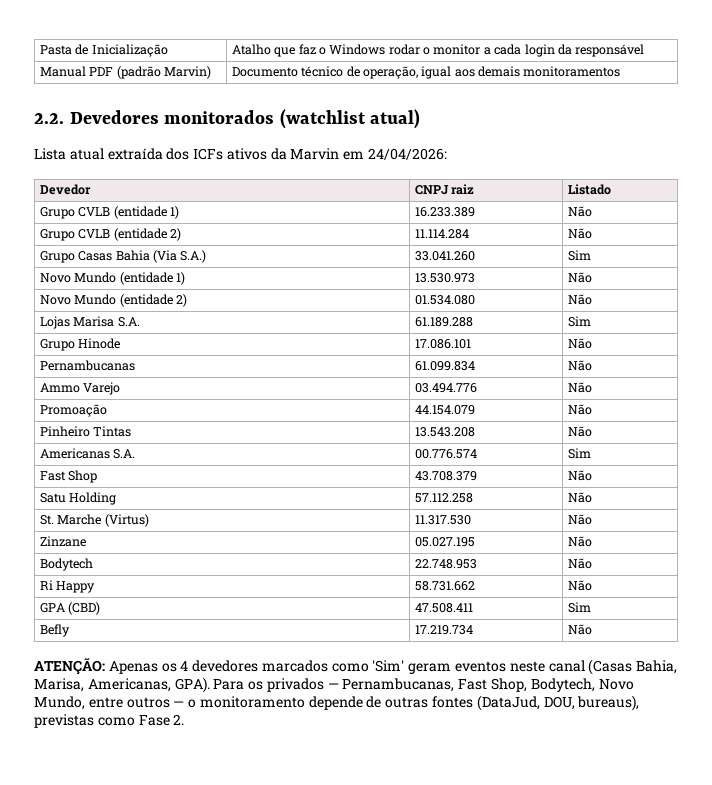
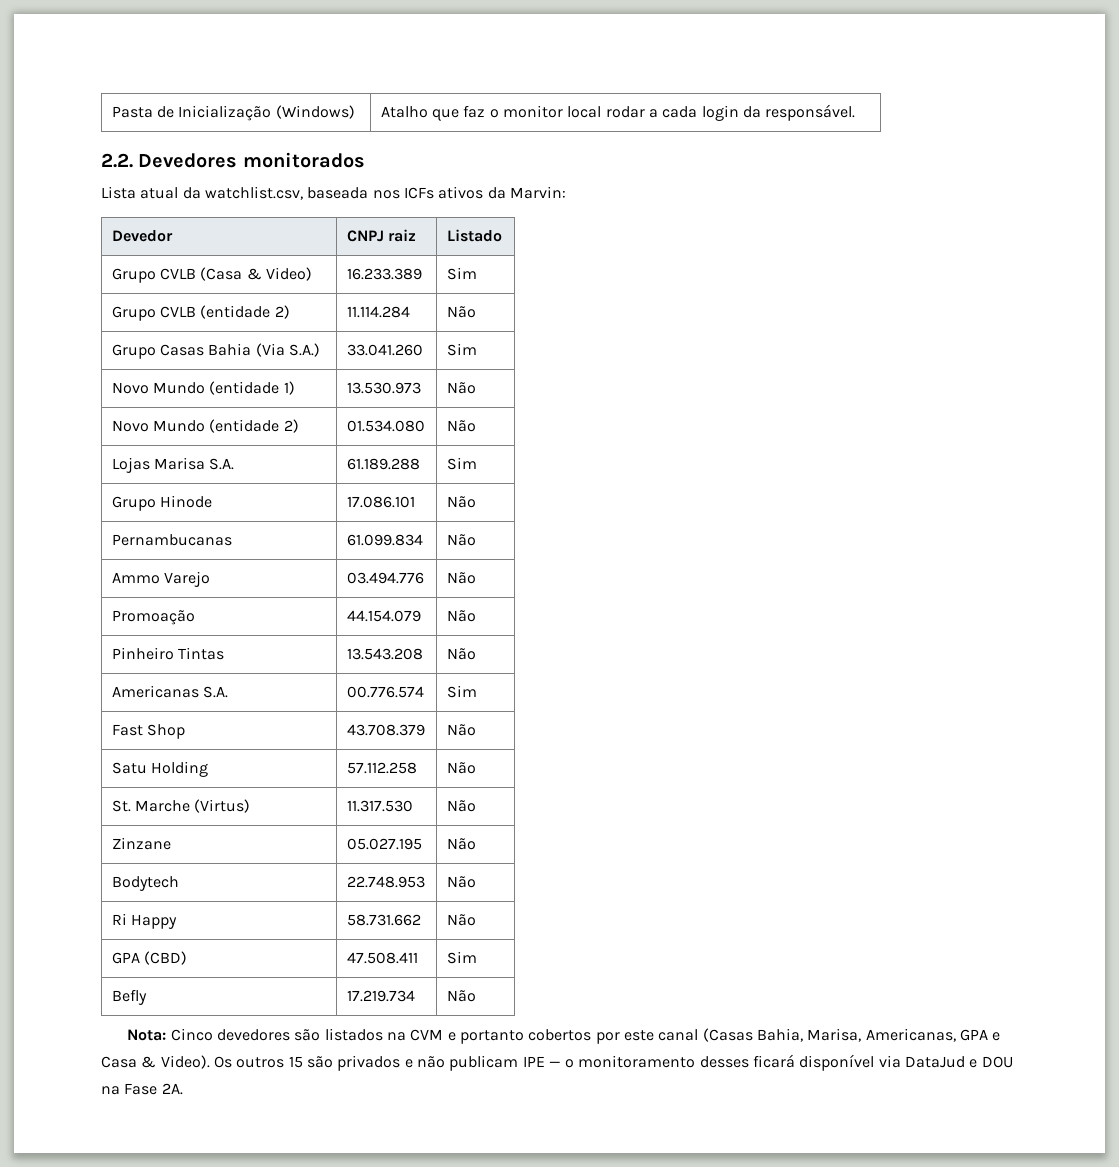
(168, 50) none -> [275,105,355,119] (Windows)
[329,44,645,57] [39,66,211,79] [231,66,621,79] Windows rodar o monitor a cada login da responsável // Manual PDF (padrão Marvin) | Documento técnico de operação, igual aos demais monitoramentos -> [502,104,856,121] monitor local rodar a cada login da responsável.
[279,109,421,129] (watchlist atual) -> (365, 160) none
[107,148,448,160] extraída dos ICFs ativos da Marvin em 24/04/2026: -> [182,186,566,200] da watchlist.csv, baseada nos ICFs ativos da Marvin:
[113,206,179,219] (entidade 1) -> [200,267,312,281] (Casa & Video)
[567,206,592,217] Não -> [446,267,477,280] Sim
[34,658,545,675] ATENÇÃO: Apenas os 4 devedores marcados como 'Sim' geram eventos neste -> [127,1028,654,1044] Nota: Cinco devedores são listados na CVM e portanto cobertos por este
[174,677,634,693] [34,695,640,711] [34,714,185,728] GPA). Para os privados — Pernambucanas, Fast Shop, Bodytech, Novo Mundo, entre outros — o monitoramento depende de outras fontes (DataJud, DOU, bureaus), previstas como Fase 2. -> [959,1029,1001,1041] [101,1054,1013,1071] [101,1083,183,1095] GPA e Casa & Video). Os outros 15 são privados e não publicam IPE — o monitoramento desses ficará disponível via DataJud e DOU na Fase 2A.

